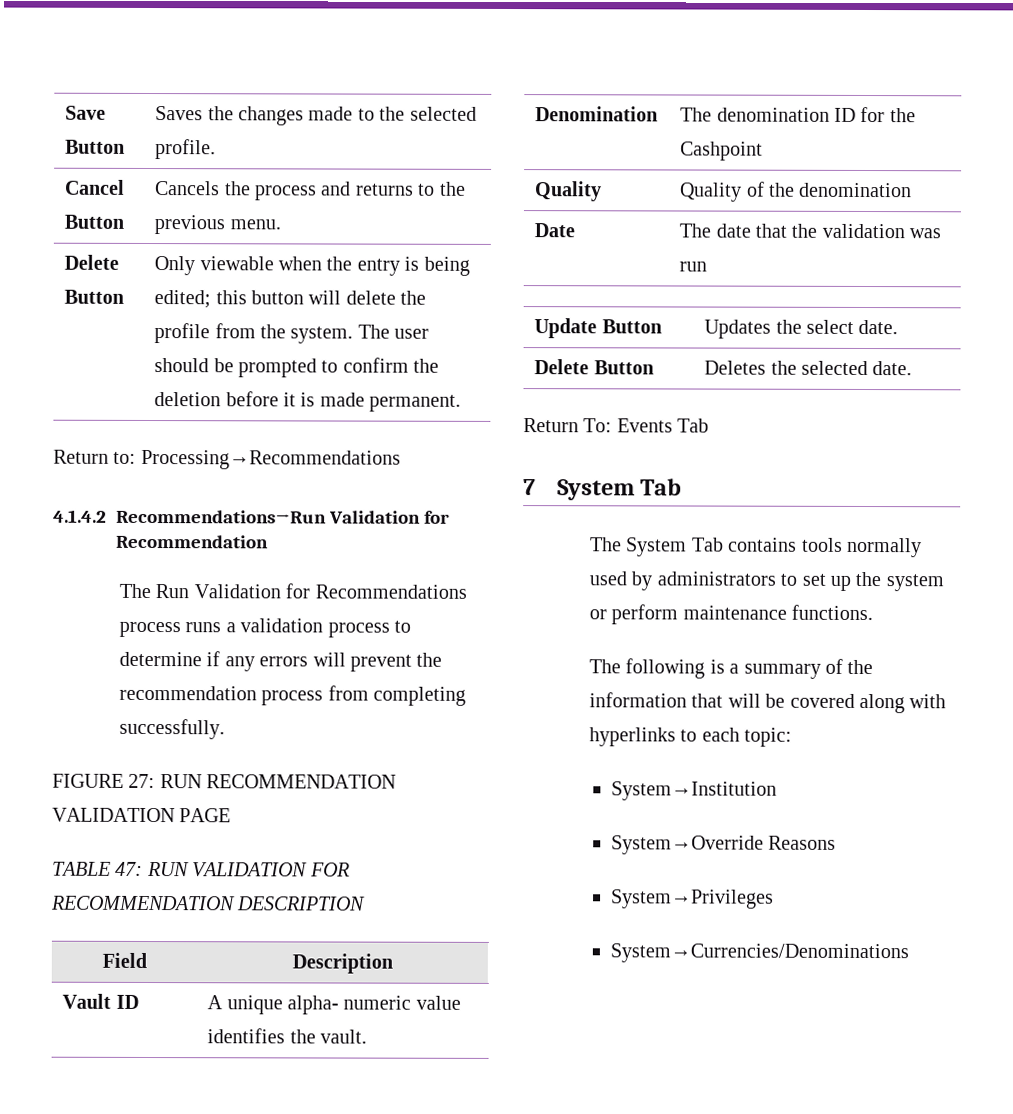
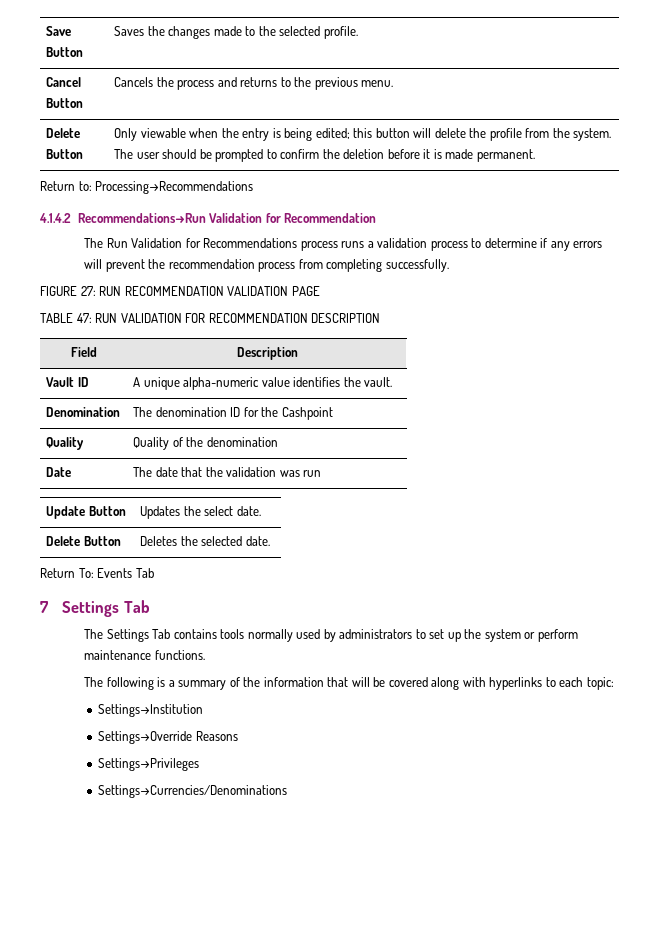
[287,995,412,1015] alpha- numeric -> [183,377,260,390] alpha-numeric
[556,479,635,501] System -> [62,601,120,617] Settings
[626,537,688,557] System -> [106,629,149,642] Settings
[611,781,778,801] [611,835,765,855] System→Institution // System→Override -> [98,704,204,717] [98,731,193,744] Settings→Institution // Settings→Override
[611,889,775,909] [610,943,910,964] System→Privileges // System→Currencies/Denominations -> [98,758,200,771] [98,785,288,798] Settings→Privileges // Settings→Currencies/Denominations

